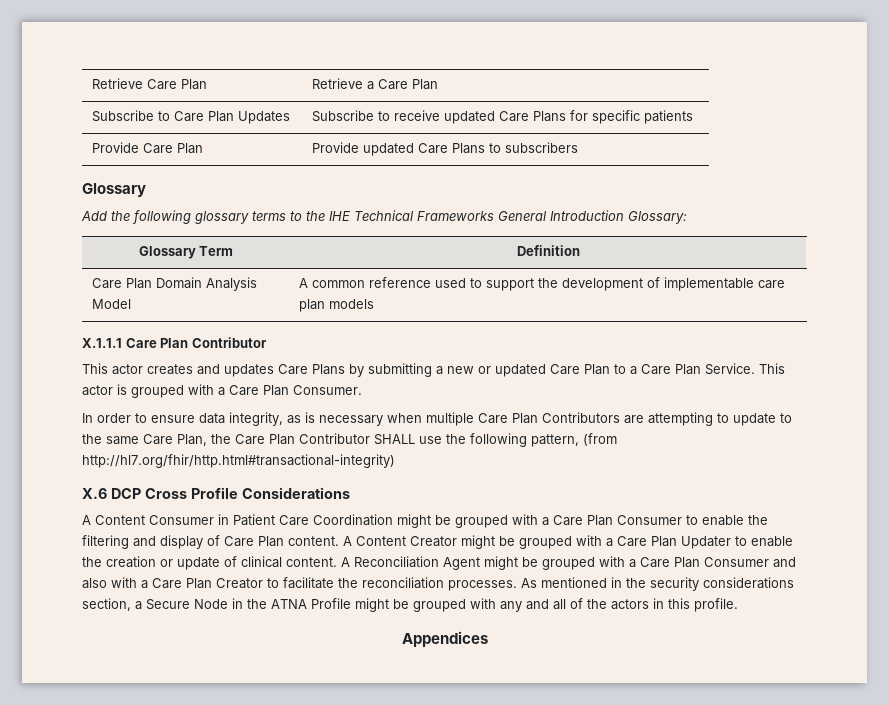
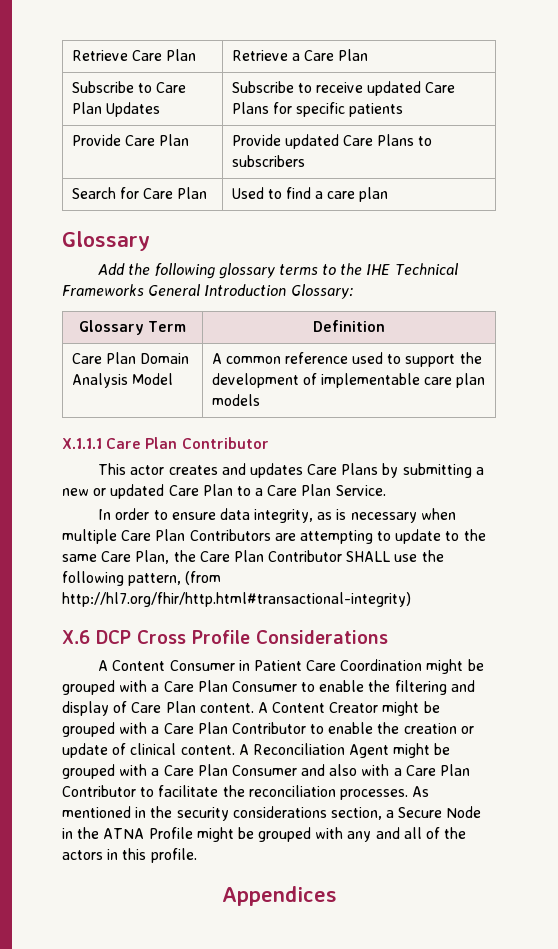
(578, 147) none -> [71,187,208,199] [231,187,389,202] // Search for Care Plan | Used to find a care plan
[759,363,785,374] [82,384,362,398] This actor is grouped with a Care Plan Consumer. -> (386, 490) none
[681,536,731,549] Updater -> [231,722,306,734] Contributor
[216,578,263,589] Creator -> [62,785,136,797] Contributor

